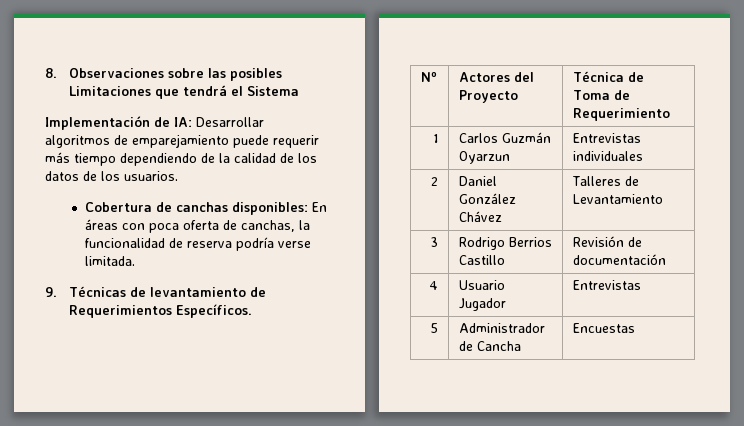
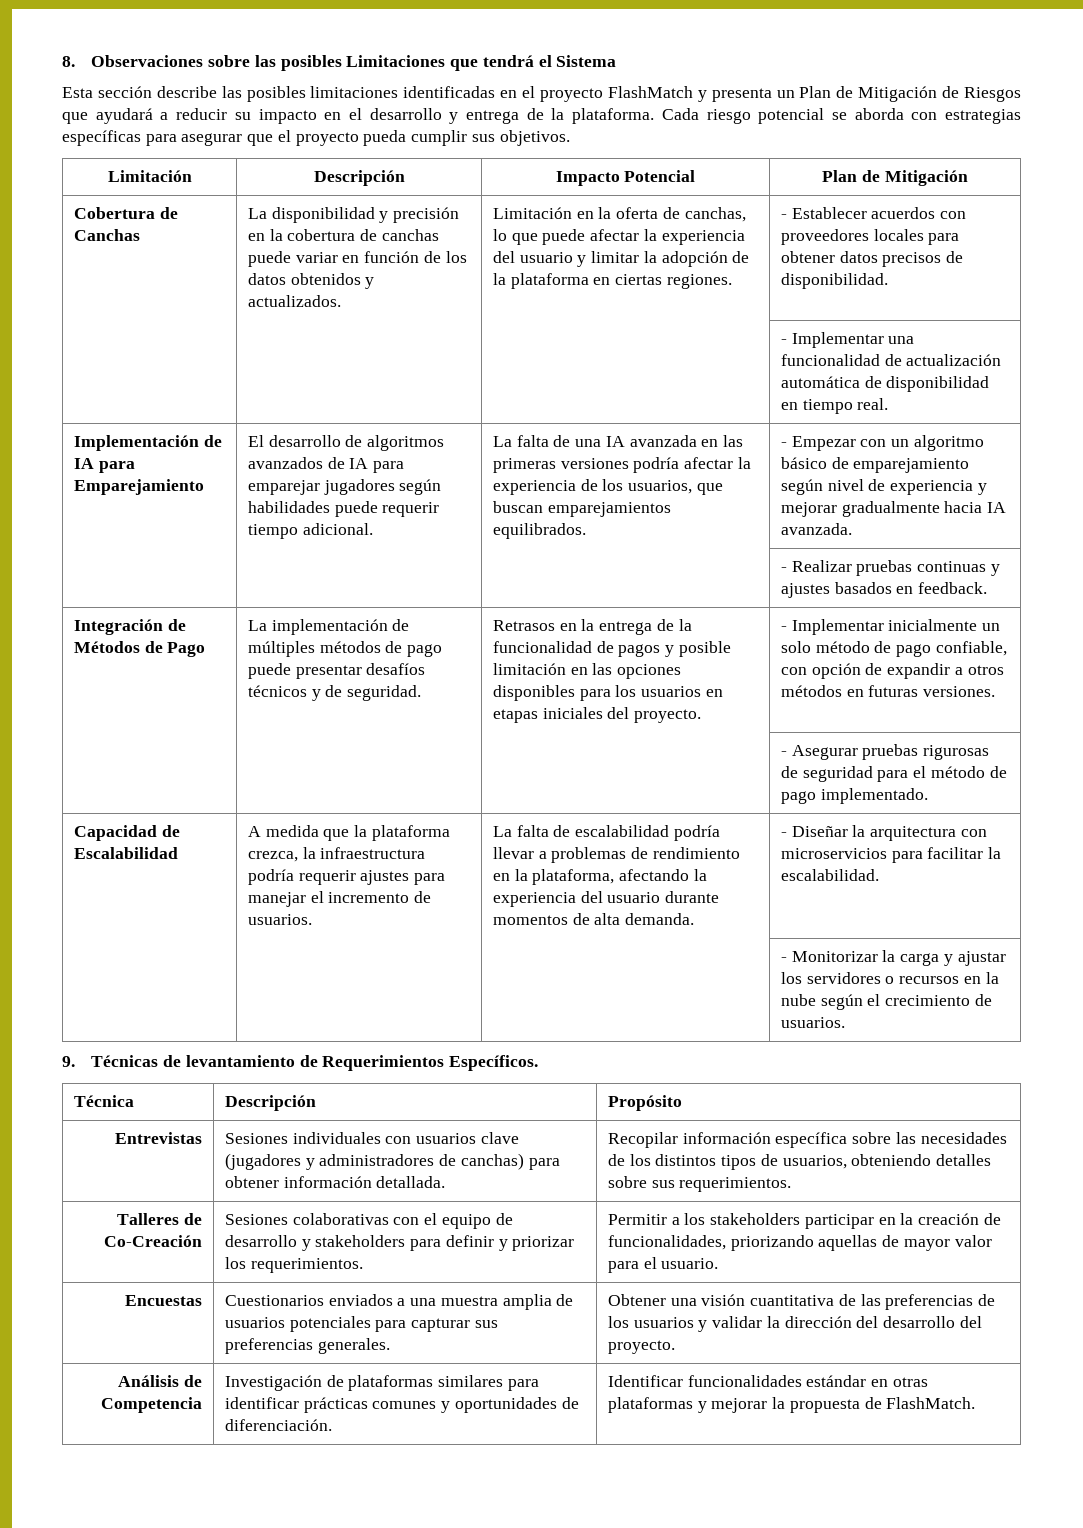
[45,116,264,130] [45,134,319,148] [45,152,317,166] [45,171,178,181] [84,202,327,215] [84,219,310,233] [84,237,311,251] [84,256,135,266] Implementación de IA: Desarrollar algoritmos de emparejamiento puede requerir más tiempo dependiendo de la calidad de los datos de los usuarios. // Cobertura de canchas disponibles: En áreas con poca oferta de canchas, la funcionalidad de reserva podría verse limitada. -> [62,86,1022,102] [62,108,1022,124] [62,130,570,146] [107,170,192,182] [313,170,405,186] [555,170,696,186] [822,170,968,186] [73,207,178,219] [73,229,140,241] [247,207,460,223] [247,229,439,241] [247,251,467,267] [247,273,375,289] [247,295,341,307] [492,207,746,222] [492,229,745,245] [492,251,750,267] [492,273,732,289] [780,207,967,219] [780,229,960,245] [780,251,964,267] [780,273,888,289] [780,332,915,348] [780,354,1002,366] [780,376,990,392] [780,398,889,414] [73,435,222,451] [73,458,135,473] [73,479,204,495] [247,435,445,451] [247,457,405,473] [247,479,442,495] [247,501,440,517] [247,523,373,539] [492,435,743,447] [492,457,751,473] [492,479,723,495] [492,501,671,517] [492,523,586,539] [780,435,984,451] [780,457,970,473] [780,479,987,495] [780,501,1007,517] [780,523,852,535] [780,560,1000,576] [780,582,988,598] [73,619,186,635] [73,641,206,657] [247,619,410,635] [247,641,443,657] [247,663,426,679] [247,685,422,701] [492,619,692,635] [492,641,731,657] [492,663,682,679] [492,685,723,701] [492,707,702,723] [780,619,1001,635] [780,641,1007,657] [780,663,1004,679] [780,685,996,697] [780,744,990,760] [780,766,1007,782] [780,788,928,804] [73,825,180,841] [73,847,178,859] [247,825,450,841] [247,847,426,862] [247,869,446,885] [247,891,432,907] [247,914,312,925] [492,825,720,841] [492,847,740,863] [492,869,707,885] [492,891,720,907] [492,913,695,925] [780,825,987,841] [780,847,1002,863] [780,869,879,881] [780,950,1006,966] [780,972,999,984] [780,994,992,1010] [780,1017,845,1028] Esta sección describe las posibles limitaciones identificadas en el proyecto FlashMatch y presenta un Plan de Mitigación de Riesgos que ayudará a reducir su impacto en el desarrollo y entrega de la plataforma. Cada riesgo potencial se aborda con estrategias específicas para asegurar que el proyecto pueda cumplir sus objetivos. // Limitación | Descripción | Impacto Potencial | Plan de Mitigación // Cobertura de Canchas | La disponibilidad y precisión en la cobertura de canchas puede variar en función de los datos obtenidos y actualizados. | Limitación en la oferta de canchas, lo que puede afectar la experiencia del usuario y limitar la adopción de la plataforma en ciertas regiones. | - Establecer acuerdos con proveedores locales para obtener datos precisos de disponibilidad. // | | | - Implementar una funcionalidad de actualización automática de disponibilidad en tiempo real. // Implementación de IA para Emparejamiento | El desarrollo de algoritmos avanzados de IA para emparejar jugadores según habilidades puede requerir tiempo adicional. | La falta de una IA avanzada en las primeras versiones podría afectar la experiencia de los usuarios, que buscan emparejamientos equilibrados. | - Empezar con un algoritmo básico de emparejamiento según nivel de experiencia y mejorar gradualmente hacia IA avanzada. // | | | - Realizar pruebas continuas y ajustes basados en feedback. // Integración de Métodos de Pago | La implementación de múltiples métodos de pago puede presentar desafíos técnicos y de seguridad. | Retrasos en la entrega de la funcionalidad de pagos y posible limitación en las opciones disponibles para los usuarios en etapas iniciales del proyecto. | - Implementar inicialmente un solo método de pago confiable, con opción de expandir a otros métodos en futuras versiones. // | | | - Asegurar pruebas rigurosas de seguridad para el método de pago implementado. // Capacidad de Escalabilidad | A medida que la plataforma crezca, la infraestructura podría requerir ajustes para manejar el incremento de usuarios. | La falta de escalabilidad podría llevar a problemas de rendimiento en la plataforma, afectando la experiencia del usuario durante momentos de alta demanda. | - Diseñar la arquitectura con microservicios para facilitar la escalabilidad. // | | | - Monitorizar la carga y ajustar los servidores o recursos en la nube según el crecimiento de usuarios.
[420,72,437,82] [458,72,534,82] [458,90,518,103] [572,71,644,82] [572,90,630,100] [572,108,670,121] [433,134,439,143] [458,132,551,143] [458,151,510,164] [572,133,641,143] [572,151,643,161] [431,177,439,186] [458,176,497,186] [458,193,516,204] [458,211,502,222] [571,176,639,186] [572,194,663,204] [430,237,439,247] [458,237,552,250] [458,255,505,265] [572,236,642,247] [572,254,666,265] [429,281,439,290] [458,280,505,290] [458,298,506,311] [572,280,641,290] [430,323,439,333] [458,323,545,333] [458,341,521,351] [572,323,635,333] Nº | Actores del Proyecto | Técnica de Toma de Requerimiento // 1 | Carlos Guzmán Oyarzun | Entrevistas individuales // 2 | Daniel González Chávez | Talleres de Levantamiento // 3 | Rodrigo Berrios Castillo | Revisión de documentación // 4 | Usuario Jugador | Entrevistas // 5 | Administrador de Cancha | Encuestas -> [73,1095,134,1107] [224,1095,316,1111] [607,1095,682,1111] [115,1132,203,1144] [224,1132,519,1144] [224,1153,560,1170] [224,1176,446,1188] [607,1132,1007,1148] [607,1154,991,1170] [607,1176,792,1192] [117,1213,203,1225] [104,1235,203,1247] [224,1213,513,1229] [224,1235,575,1251] [224,1257,363,1273] [607,1213,1001,1229] [607,1235,992,1251] [607,1257,719,1273] [125,1295,203,1306] [224,1294,574,1310] [224,1316,498,1332] [224,1338,390,1354] [607,1294,995,1310] [607,1316,982,1332] [607,1340,675,1354] [118,1375,203,1387] [101,1397,203,1413] [224,1375,539,1391] [224,1397,579,1413] [224,1419,332,1431] [607,1375,928,1387] [607,1397,976,1413] Técnica | Descripción | Propósito // Entrevistas | Sesiones individuales con usuarios clave (jugadores y administradores de canchas) para obtener información detallada. | Recopilar información específica sobre las necesidades de los distintos tipos de usuarios, obteniendo detalles sobre sus requerimientos. // Talleres de Co-Creación | Sesiones colaborativas con el equipo de desarrollo y stakeholders para definir y priorizar los requerimientos. | Permitir a los stakeholders participar en la creación de funcionalidades, priorizando aquellas de mayor valor para el usuario. // Encuestas | Cuestionarios enviados a una muestra amplia de usuarios potenciales para capturar sus preferencias generales. | Obtener una visión cuantitativa de las preferencias de los usuarios y validar la dirección del desarrollo del proyecto. // Análisis de Competencia | Investigación de plataformas similares para identificar prácticas comunes y oportunidades de diferenciación. | Identificar funcionalidades estándar en otras plataformas y mejorar la propuesta de FlashMatch.

